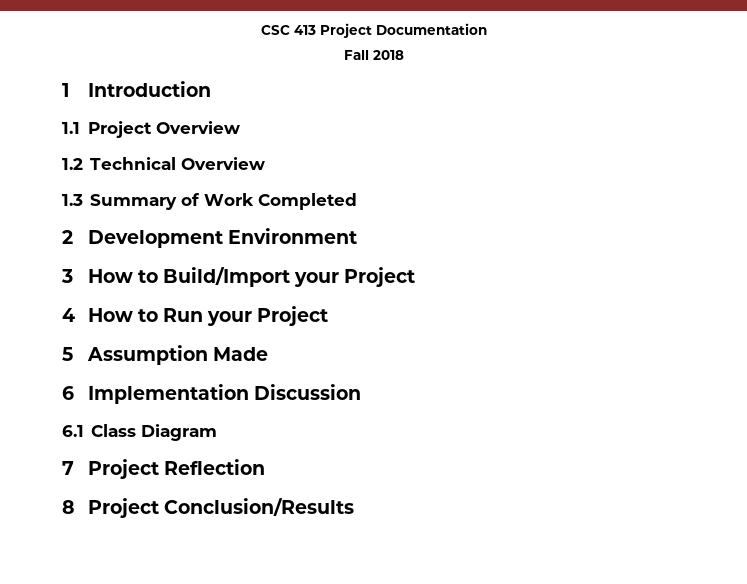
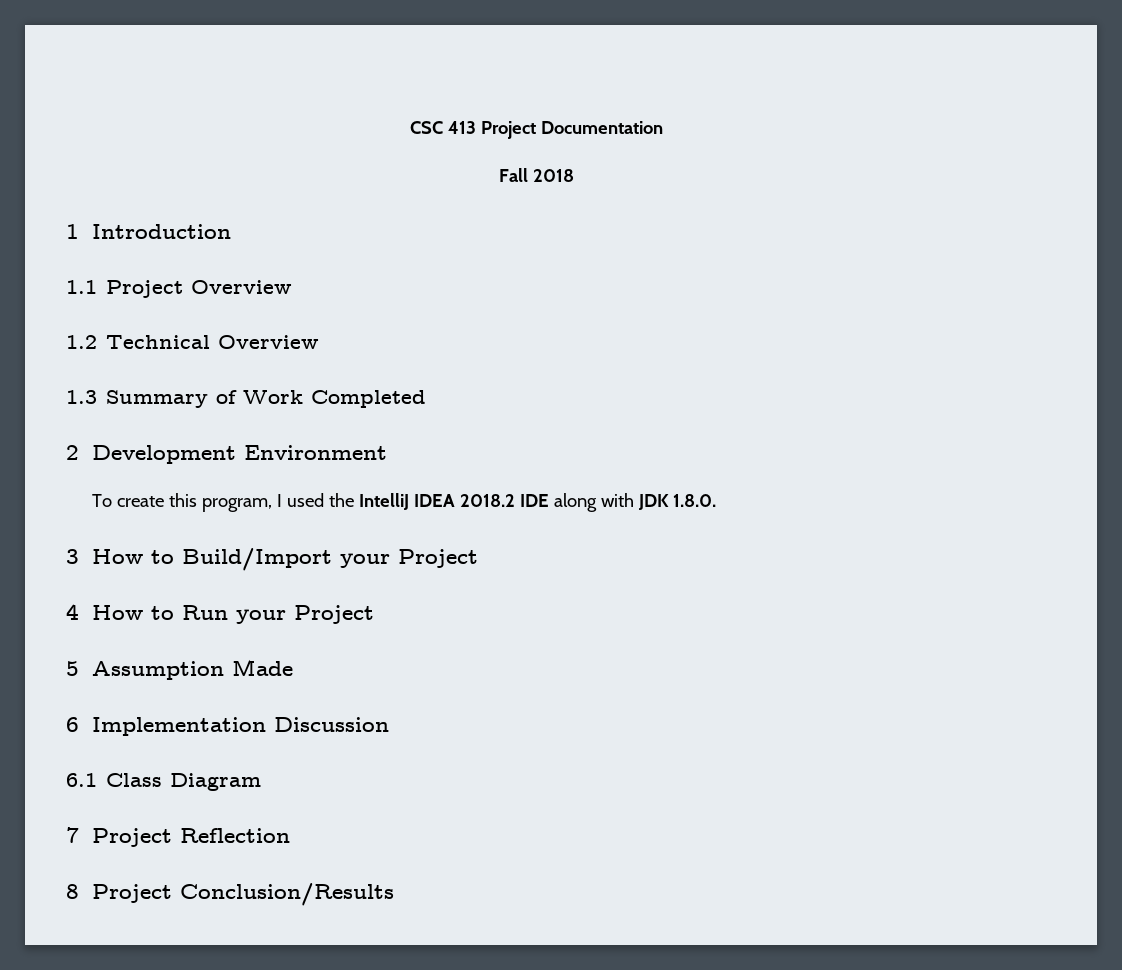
(357, 236) none -> [91,493,716,512] // To create this program, I used the IntelliJ IDEA 2018.2 IDE along with JDK 1.8.0.

